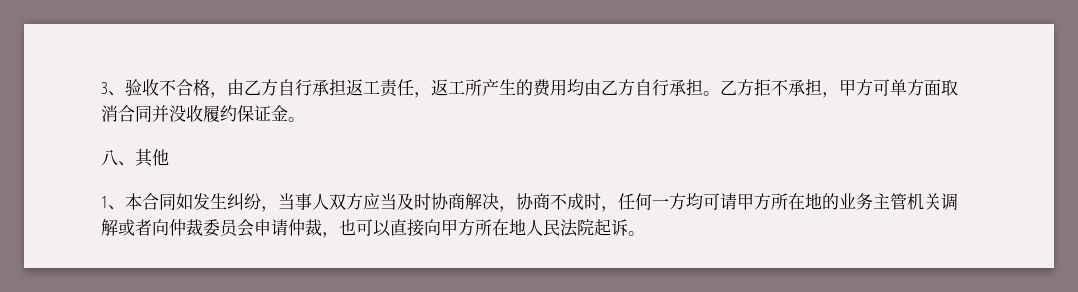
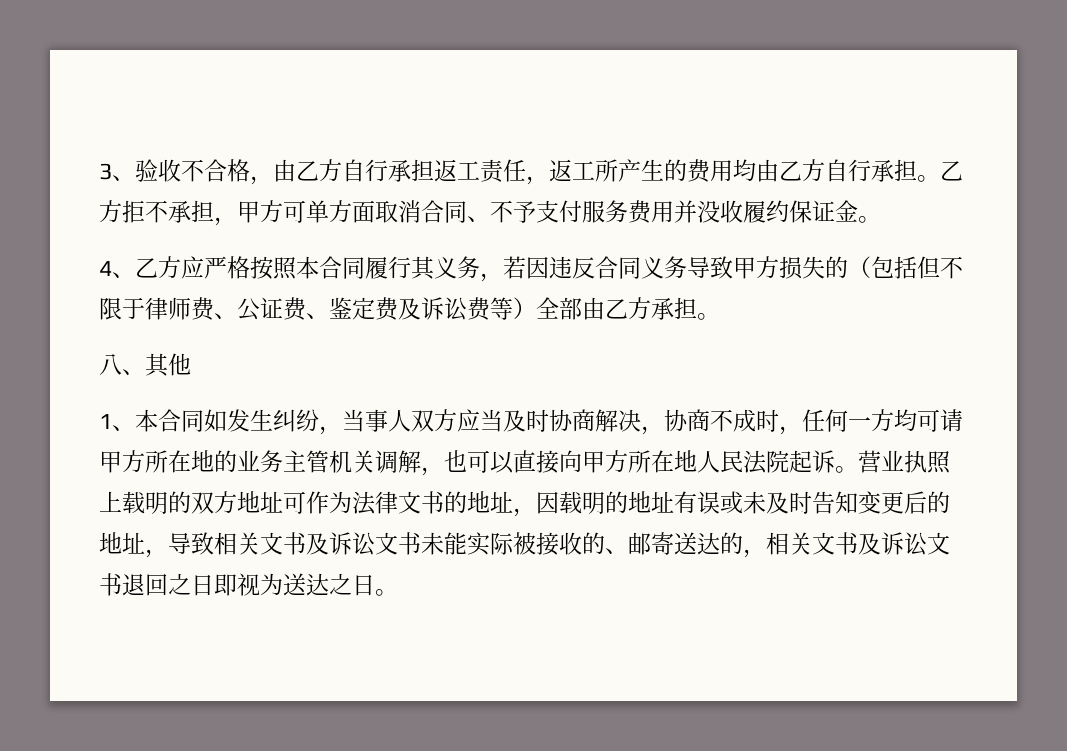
(152, 113) none -> [467,200,674,224] 、不予支付服务费用
(305, 119) none -> [99,256,963,282] [99,297,720,321] // 4、乙方应严格按照本合同履行其义务，若因违反合同义务导致甲方损失的（包括但不限于律师费、公证费、鉴定费及诉讼费等）全部由乙方承担。
[118,219,322,237] 或者向仲裁委员会申请仲裁 -> (421, 461) none
(645, 233) none -> [858,450,951,474] [99,491,950,517] [99,532,950,558] [99,573,398,596] 营业执照上载明的双方地址可作为法律文书的地址，因载明的地址有误或未及时告知变更后的地址，导致相关文书及诉讼文书未能实际被接收的、邮寄送达的，相关文书及诉讼文书退回之日即视为送达之日。

